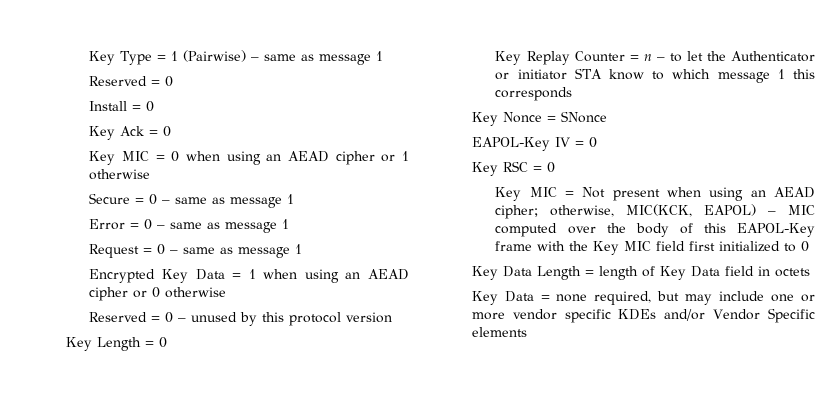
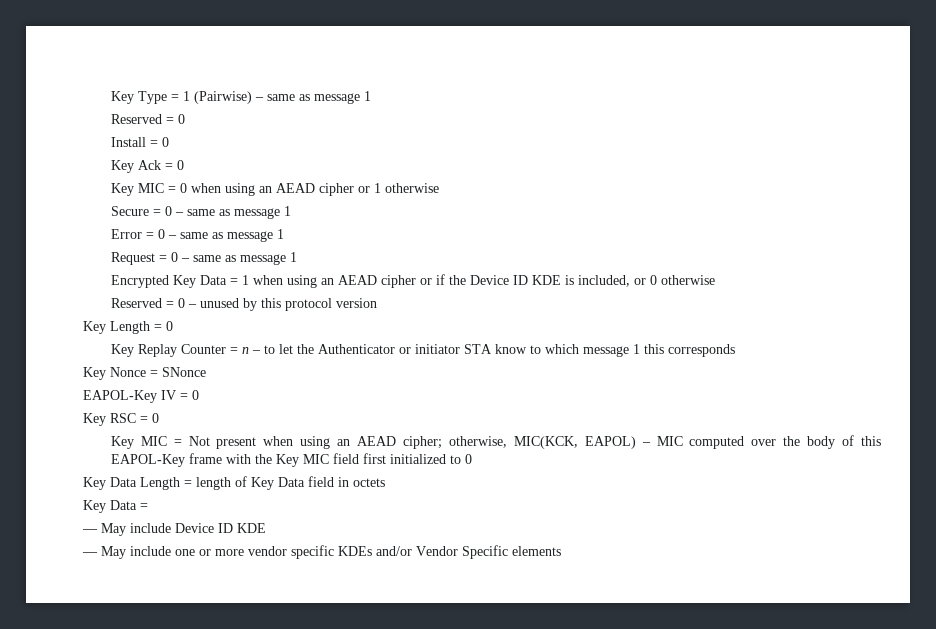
(148, 294) none -> [435,274,646,287] if the Device ID KDE is included, or
[556,291,713,305] none required, but may -> [81,523,266,536] [81,546,126,559] // — May include Device ID KDE // — May

